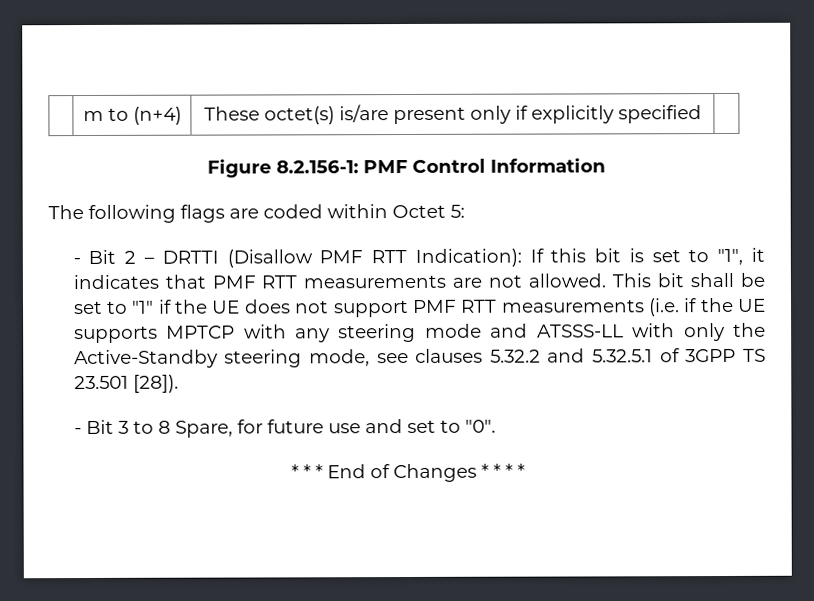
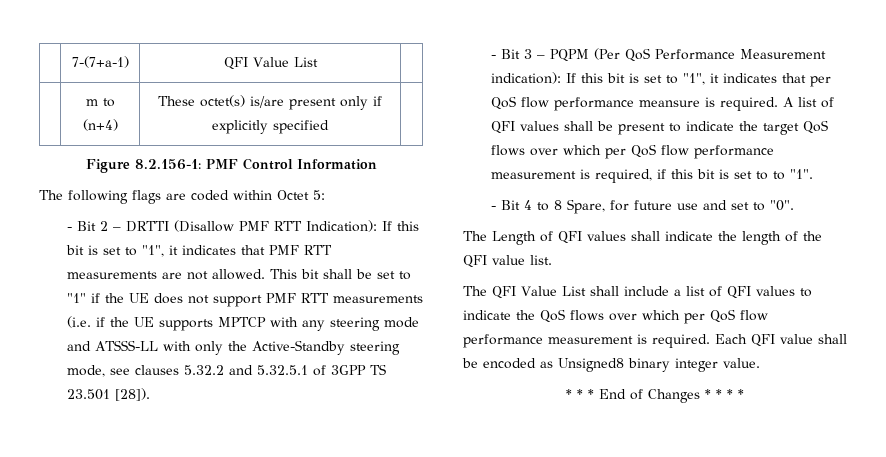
(82, 116) none -> [71,56,129,68] [223,57,318,70] | 7-(7+a-1) | QFI Value List | //
(129, 427) none -> [536,48,826,62] [490,72,831,87] [490,96,834,111] [490,120,828,135] [490,144,774,159] [490,169,813,183] [490,200,532,210] – PQPM (Per QoS Performance Measurement indication): If this bit is set to "1", it indicates that per QoS flow performance meansure is required. A list of QFI values shall be present to indicate the target QoS flows over which per QoS flow performance measurement is required, if this bit is set to to "1". // - Bit 4
(496, 426) none -> [463,231,822,245] [463,255,552,268] [463,286,812,299] [463,309,768,324] [463,334,847,348] [462,358,760,372] // The Length of QFI values shall indicate the length of the QFI value list. // The QFI Value List shall include a list of QFI values to indicate the QoS flows over which per QoS flow performance measurement is required. Each QFI value shall be encoded as Unsigned8 binary integer value.

